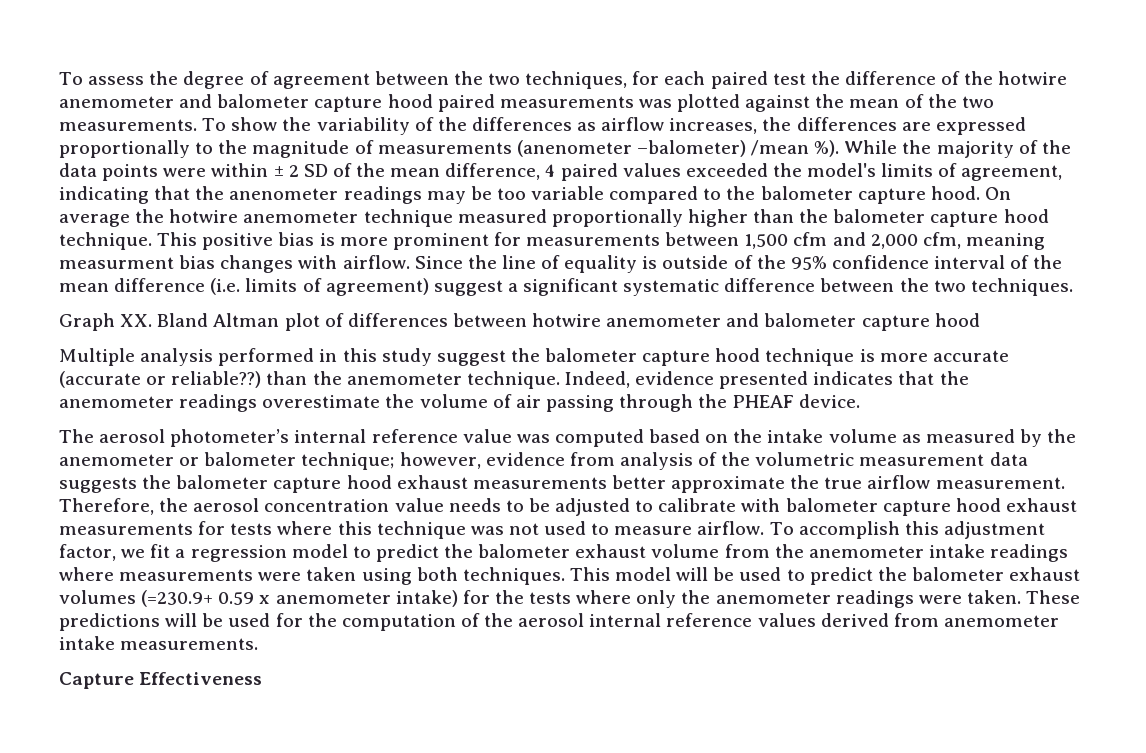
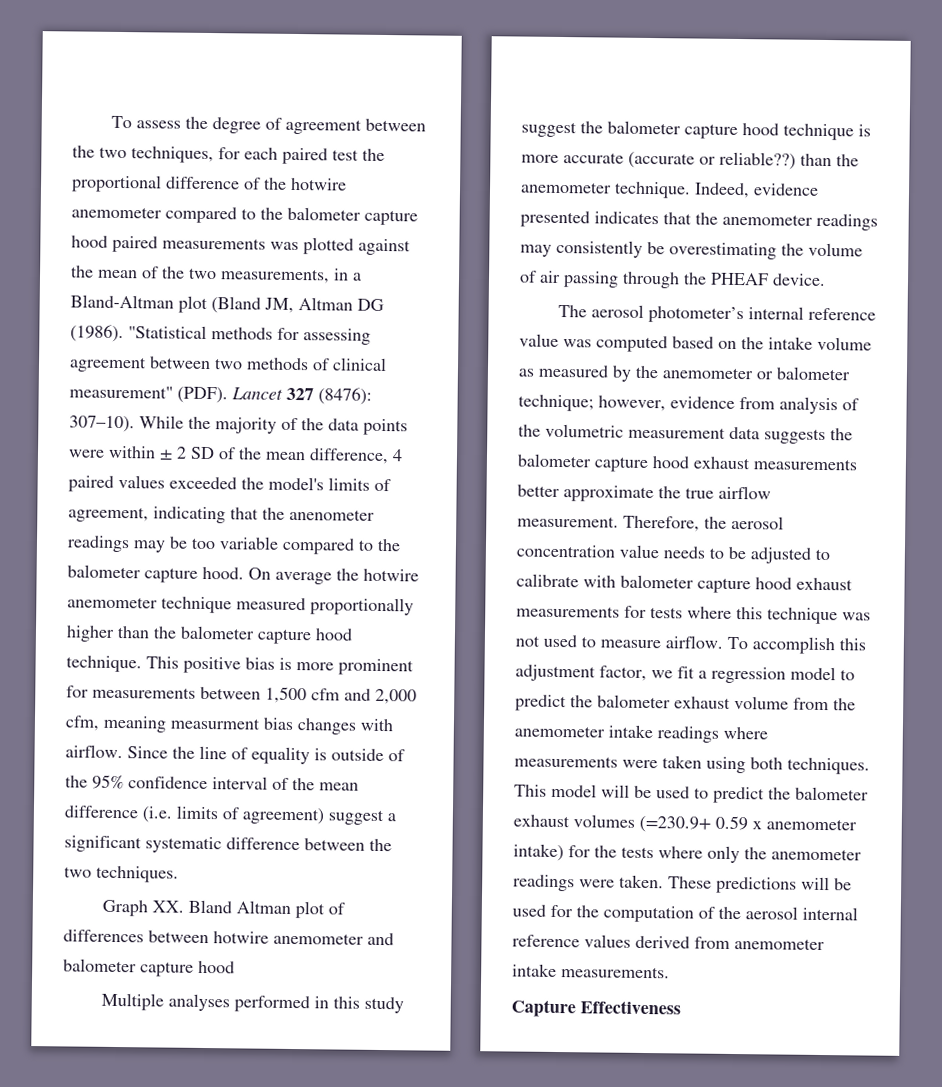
(840, 78) none -> [71,174,162,193] proportional
[179,94,213,108] and -> [165,206,283,224] compared to the
[59,117,1026,135] [59,140,840,158] measurements. To show the variability of the differences as airflow increases, the differences are expressed proportionally to the magnitude of measurements (anenometer –balometer) /mean %). -> [220,268,362,284] [70,294,384,314] [70,324,371,345] [69,356,387,373] [69,385,372,405] [69,415,135,433] measurements, in a Bland-Altman plot (Bland JM, Altman DG (1986). "Statistical methods for assessing agreement between two methods of clinical measurement" (PDF). Lancet 327 (8476): 307–10).
[140,348,214,366] analysis -> [167,993,230,1012] analyses
[262,395,381,408] overestimate -> [520,239,777,260] may consistently be overestimating

